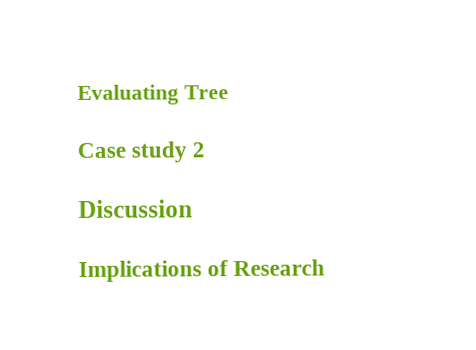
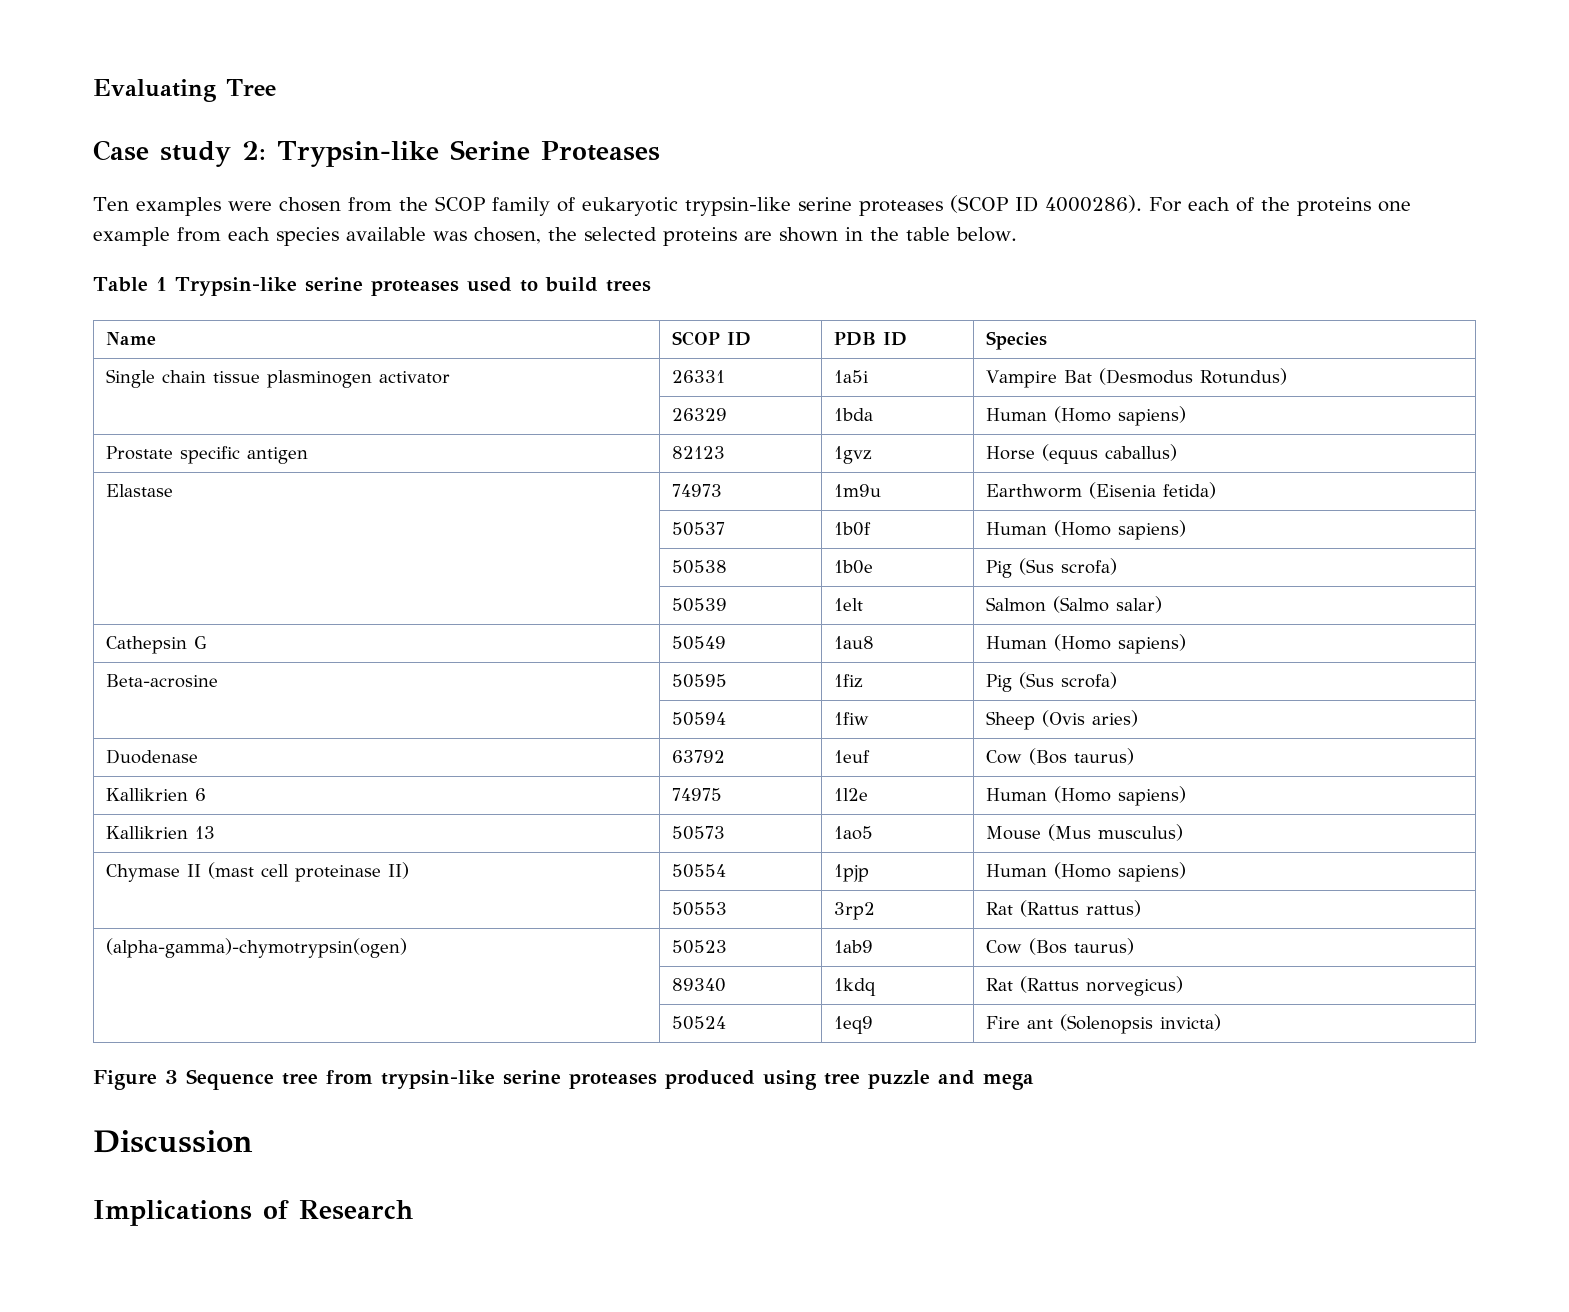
[192,142,206,158] 2 -> [242,140,660,167] [93,195,1411,216] [93,227,1017,246] [93,277,651,296] [105,332,156,345] [671,331,751,346] [833,332,907,346] [985,331,1047,350] [105,369,450,388] [671,370,725,383] [833,370,868,383] [985,368,1287,388] [671,408,727,421] [833,408,873,421] [985,406,1186,426] [105,446,308,464] [671,446,725,459] [833,446,872,464] [985,444,1177,464] [105,484,173,497] [671,484,722,497] [833,484,881,497] [985,482,1216,499] [671,522,725,536] [833,522,871,536] [985,520,1186,540] [671,560,727,574] [833,560,873,574] [985,558,1117,578] [671,598,727,612] [833,598,863,611] [985,596,1162,613] [105,636,207,654] [671,636,726,650] [833,636,874,649] [985,634,1186,654] [105,674,218,688] [671,674,727,688] [833,674,863,688] [985,672,1117,692] [671,712,726,726] [833,712,869,725] [985,710,1138,730] [105,749,198,764] [671,750,725,763] [833,750,870,763] [985,748,1134,765] [105,788,206,801] [671,788,722,801] [833,788,868,801] [985,786,1186,806] [105,826,215,839] [671,826,725,840] [833,826,873,840] [985,824,1183,841] [105,862,409,882] [671,864,726,878] [833,864,869,882] [985,862,1186,882] [671,902,727,916] [833,902,875,920] [985,900,1141,917] [105,938,407,958] [671,940,727,954] [833,940,873,953] [985,938,1134,955] [671,978,726,992] [833,978,876,996] [985,976,1183,996] [671,1016,726,1030] [833,1016,873,1034] [985,1014,1221,1034] [93,1069,1034,1090] 2: Trypsin-like Serine Proteases // Ten examples were chosen from the SCOP family of eukaryotic trypsin-like serine proteases (SCOP ID 4000286). For each of the proteins one example from each species available was chosen, the selected proteins are shown in the table below. // Table 1 Trypsin-like serine proteases used to build trees // Name | SCOP ID | PDB ID | Species // Single chain tissue plasminogen activator | 26331 | 1a5i | Vampire Bat (Desmodus Rotundus) // | 26329 | 1bda | Human (Homo sapiens) // Prostate specific antigen | 82123 | 1gvz | Horse (equus caballus) // Elastase | 74973 | 1m9u | Earthworm (Eisenia fetida) // | 50537 | 1b0f | Human (Homo sapiens) // | 50538 | 1b0e | Pig (Sus scrofa) // | 50539 | 1elt | Salmon (Salmo salar) // Cathepsin G | 50549 | 1au8 | Human (Homo sapiens) // Beta-acrosine | 50595 | 1fiz | Pig (Sus scrofa) // | 50594 | 1fiw | Sheep (Ovis aries) // Duodenase | 63792 | 1euf | Cow (Bos taurus) // Kallikrien 6 | 74975 | 1l2e | Human (Homo sapiens) // Kallikrien 13 | 50573 | 1ao5 | Mouse (Mus musculus) // Chymase II (mast cell proteinase II) | 50554 | 1pjp | Human (Homo sapiens) // | 50553 | 3rp2 | Rat (Rattus rattus) // (alpha-gamma)-chymotrypsin(ogen) | 50523 | 1ab9 | Cow (Bos taurus) // | 89340 | 1kdq | Rat (Rattus norvegicus) // | 50524 | 1eq9 | Fire ant (Solenopsis invicta) // Figure 3 Sequence tree from trypsin-like serine proteases produced using tree puzzle and mega

